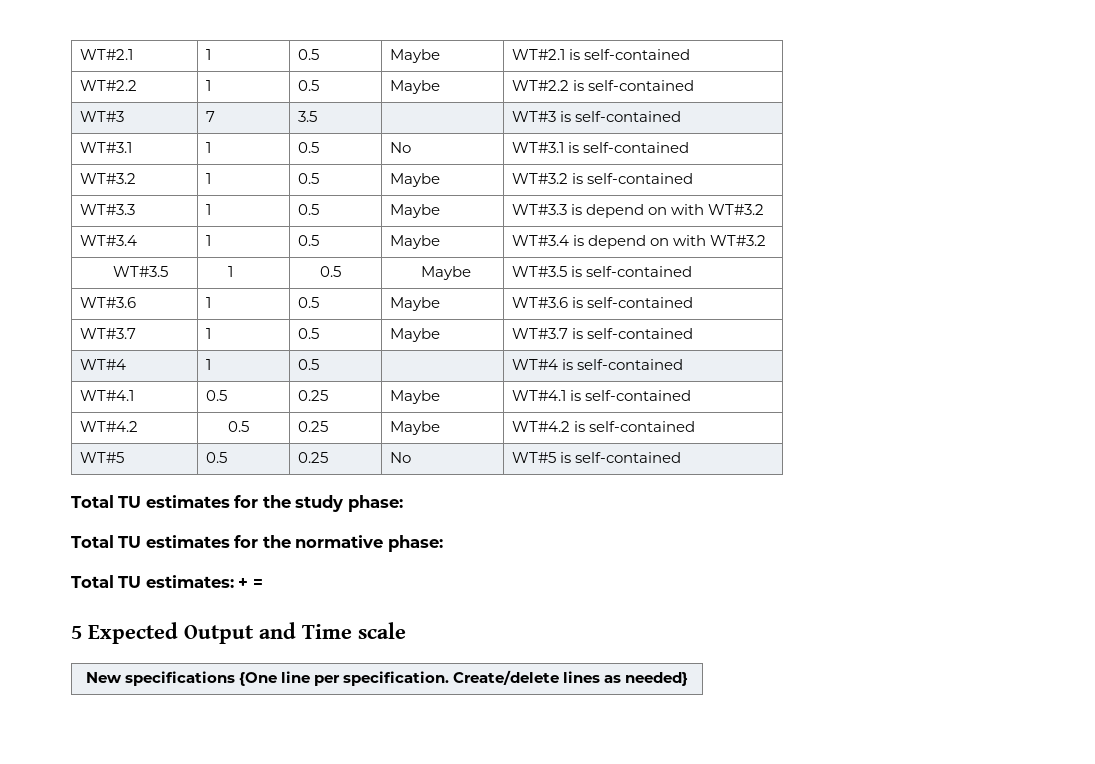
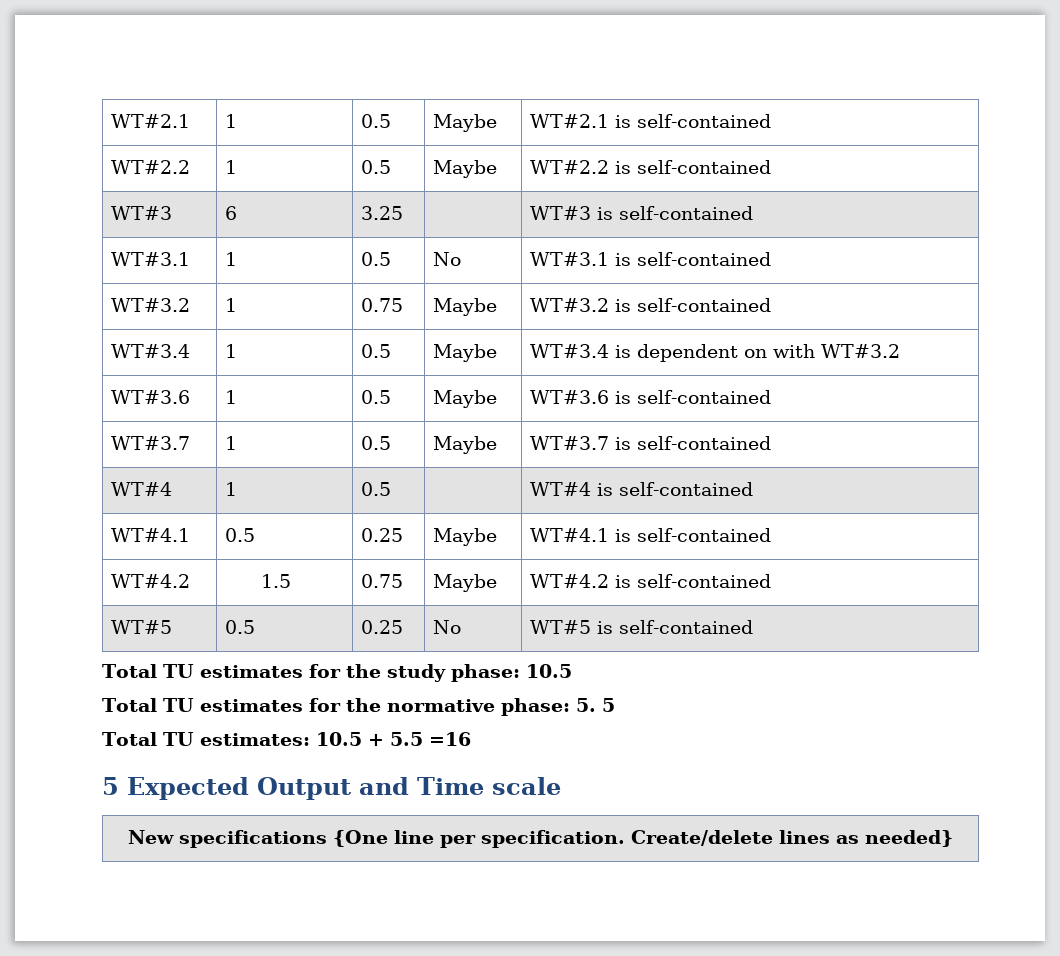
[205,111,215,122] [297,111,317,122] 7 | 3.5 -> [225,206,238,220] [361,206,404,220] 6 | 3.25
[297,173,319,184] 0.5 -> [361,298,404,312] 0.75
[79,204,135,215] [205,204,211,215] [297,204,319,215] [389,204,440,218] [511,204,765,218] // WT#3.3 | 1 | 0.5 | Maybe | WT#3.3 is depend on with WT#3.2 -> (772, 305) none
[587,235,767,249] [112,266,168,277] [228,266,234,277] [320,266,342,277] [421,266,472,280] [511,266,692,277] depend on with WT#3.2 // WT#3.5 | 1 | 0.5 | Maybe | WT#3.5 is self-contained -> [637,344,901,362] dependent on with WT#3.2
[228,421,250,432] [297,421,328,432] 0.5 | 0.25 -> [260,574,291,588] [361,574,404,588] 1.5 | 0.75
(403, 503) none -> [525,664,572,678] 10.5
(443, 543) none -> [575,698,615,712] 5. 5
[238,578,263,588] + = -> [315,732,471,746] 10.5 + 5.5 =16

